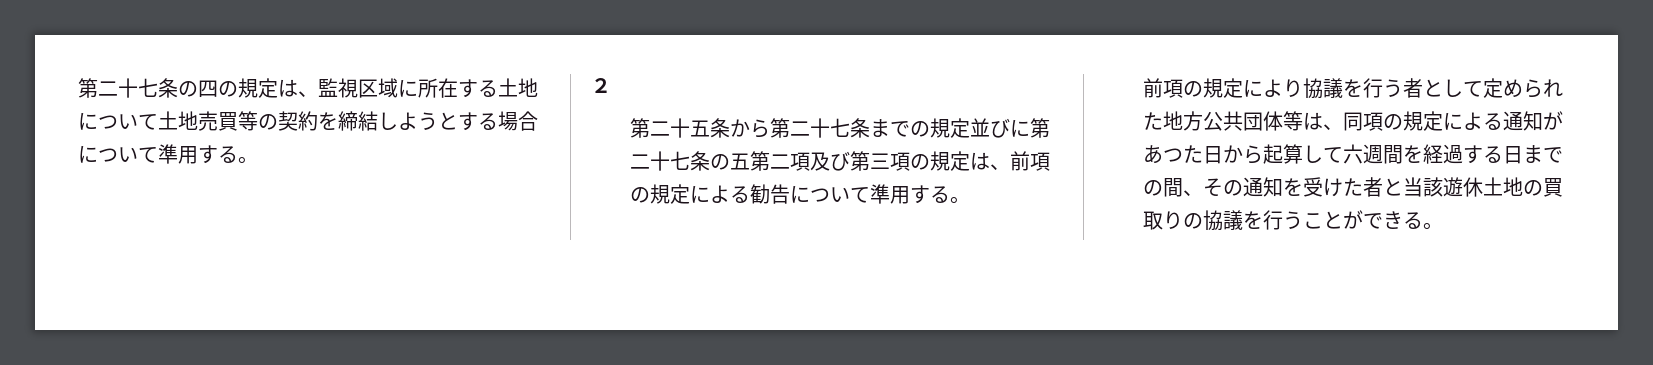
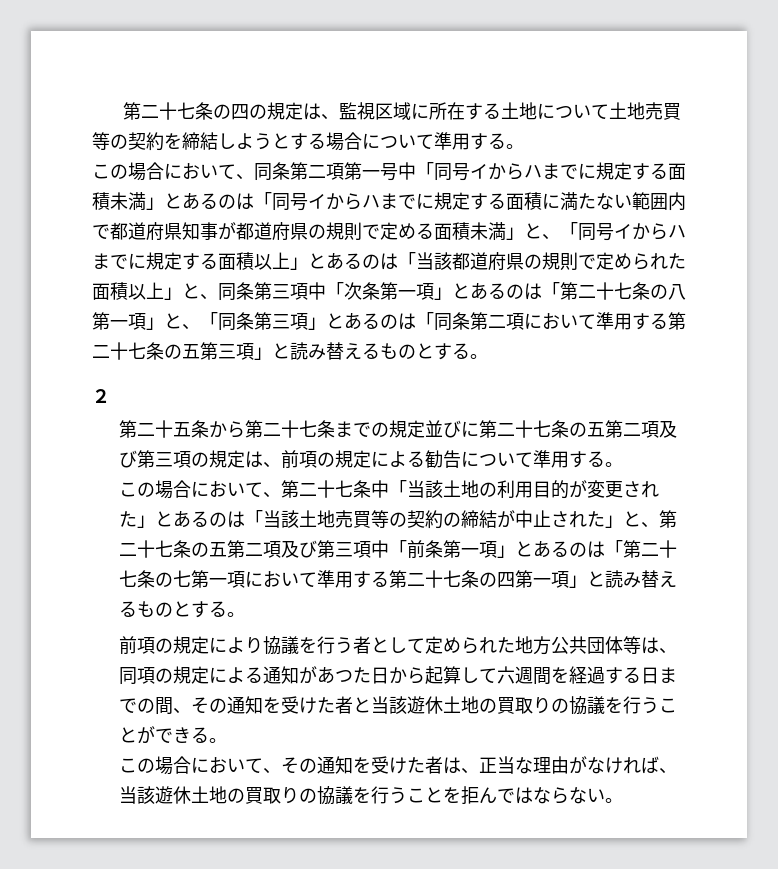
(258, 160) none -> [92,162,686,181] [92,192,686,211] [92,222,686,241] [92,252,686,271] [92,282,686,301] [92,312,686,331] [92,342,488,360] // この場合において、同条第二項第一号中「同号イからハまでに規定する面積未満」とあるのは「同号イからハまでに規定する面積に満たない範囲内で都道府県知事が都道府県の規則で定める面積未満」と、「同号イからハまでに規定する面積以上」とあるのは「当該都道府県の規則で定められた面積以上」と、同条第三項中「次条第一項」とあるのは「第二十七条の八第一項」と、「同条第三項」とあるのは「同条第二項において準用する第二十七条の五第三項」と読み替えるものとする。
(970, 200) none -> [118,480,659,499] [118,510,677,529] [118,540,677,558] [118,570,677,588] [118,601,245,618] // この場合において、第二十七条中「当該土地の利用目的が変更された」とあるのは「当該土地売買等の契約の締結が中止された」と、第二十七条の五第二項及び第三項中「前条第一項」とあるのは「第二十七条の七第一項において準用する第二十七条の四第一項」と読み替えるものとする。
(1443, 226) none -> [118,756,677,775] [118,786,623,805] // この場合において、その通知を受けた者は、正当な理由がなければ、当該遊休土地の買取りの協議を行うことを拒んではならない。

